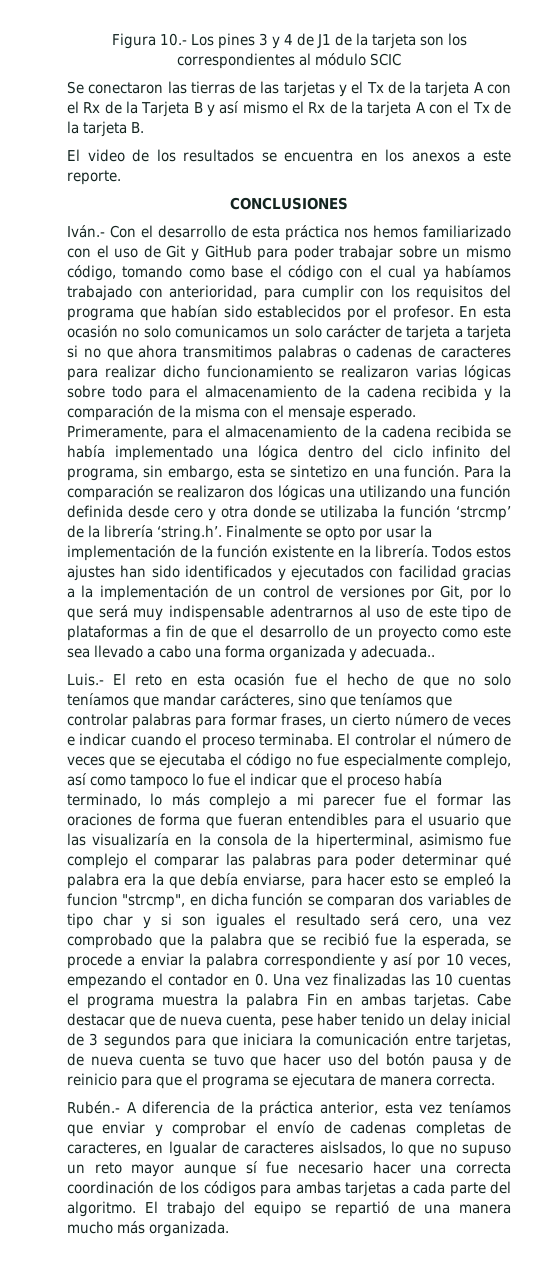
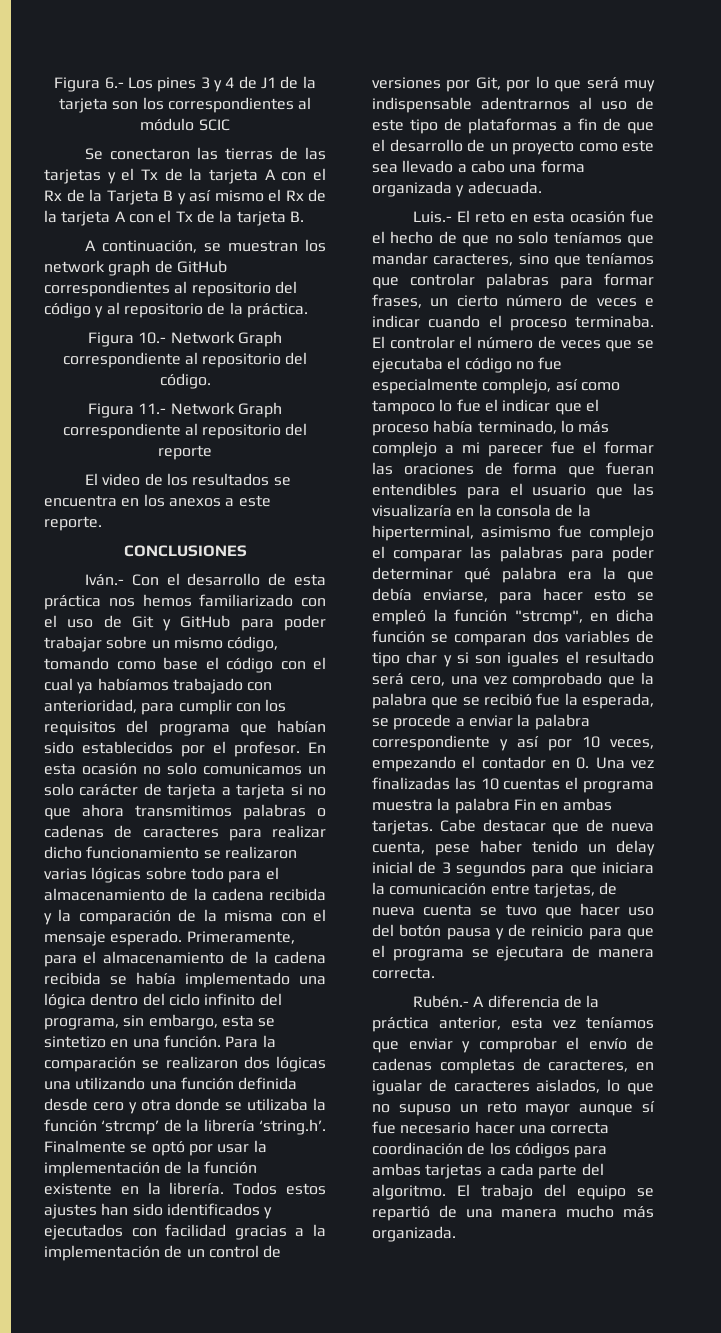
[111,33,187,49] Figura 10.- -> [54,77,124,92] Figura 6.-
(144, 127) none -> [85,239,327,253] [44,260,227,276] [44,281,297,297] [44,302,308,318] [88,331,282,347] [62,352,308,368] [159,373,211,389] [88,402,282,418] [62,423,308,439] [158,445,212,460] // A continuación, se muestran los network graph de GitHub correspondientes al repositorio del código y al repositorio de la práctica. // Figura 10.- Network Graph correspondiente al repositorio del código. // Figura 11.- Network Graph correspondiente al repositorio del reporte
[324,526,355,541] opto -> [151,1141,185,1156] optó
[361,645,435,658] adecuada.. -> [467,181,542,194] adecuada.
[220,693,294,707] carácteres, -> [433,253,514,266] caracteres,
[67,893,118,906] funcion -> [454,609,508,622] función
[168,1141,386,1157] lgualar de caracteres aislsados, -> [372,1079,601,1095] igualar de caracteres aislados,

